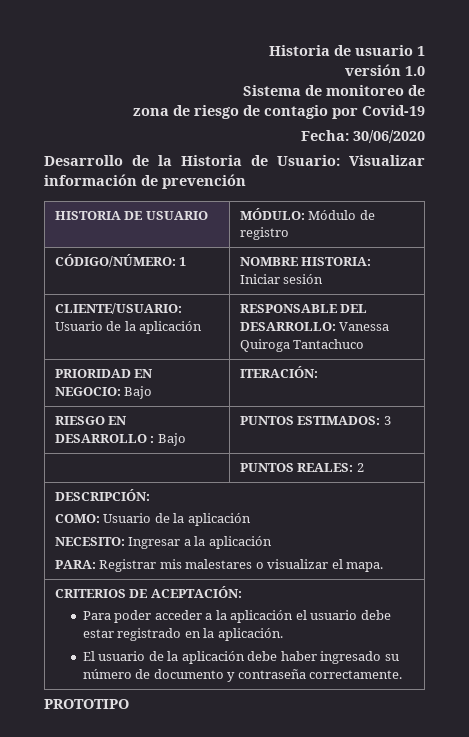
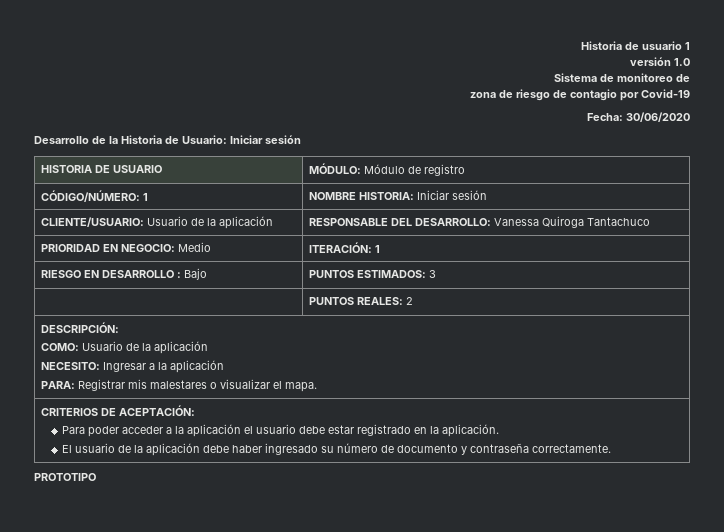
[349,155,425,166] [44,174,246,189] Visualizar información de prevención -> [230,135,301,144] Iniciar sesión
[124,386,153,399] Bajo -> [177,242,211,252] Medio
(318, 372) none -> [374,245,380,253] 1

